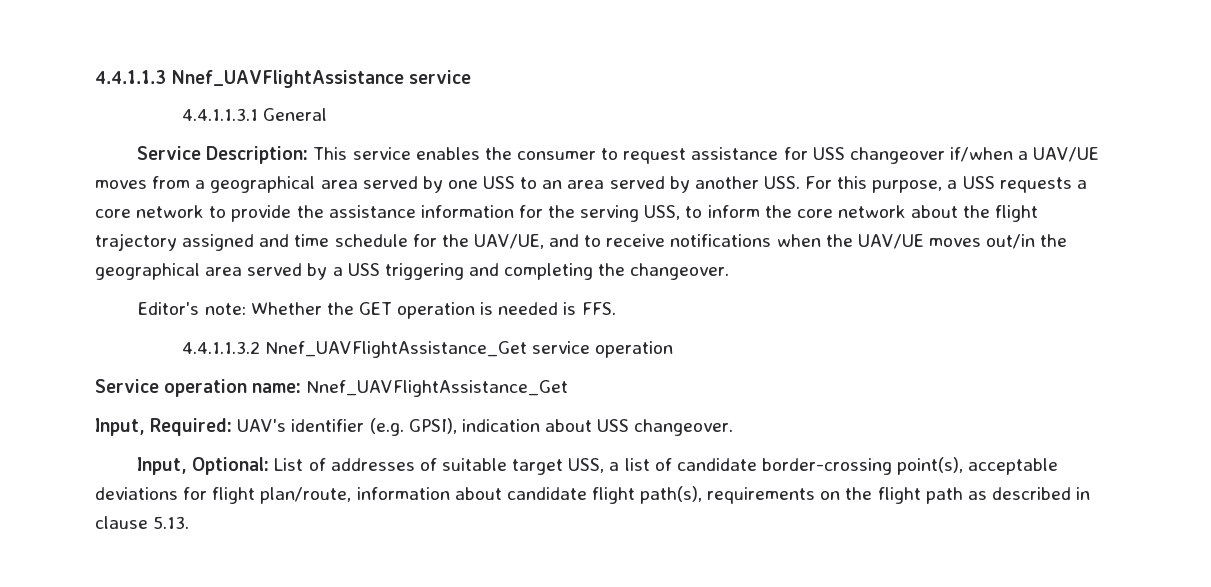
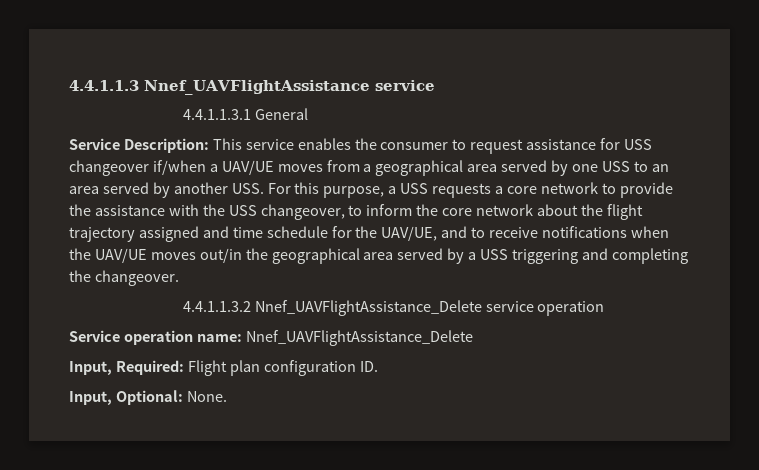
[420,205,681,222] information for the serving USS, -> [168,204,345,220] with the USS changeover,
[138,302,616,319] // Editor's note: Whether the GET operation is needed is FFS. -> (179, 278) none
[264,341,527,358] Nnef_UAVFlightAssistance_Get -> [254,300,482,316] Nnef_UAVFlightAssistance_Delete
[306,380,569,397] Nnef_UAVFlightAssistance_Get -> [245,330,473,346] Nnef_UAVFlightAssistance_Delete
[237,418,734,436] [137,457,1059,475] [95,486,1091,504] [95,516,190,529] UAV's identifier (e.g. GPSI), indication about USS changeover. // Input, Optional: List of addresses of suitable target USS, a list of candidate border-crossing point(s), acceptable deviations for flight plan/route, information about candidate flight path(s), requirements on the flight path as described in clause 5.13. -> [187,360,378,376] [69,390,227,405] Flight plan configuration ID. // Input, Optional: None.

